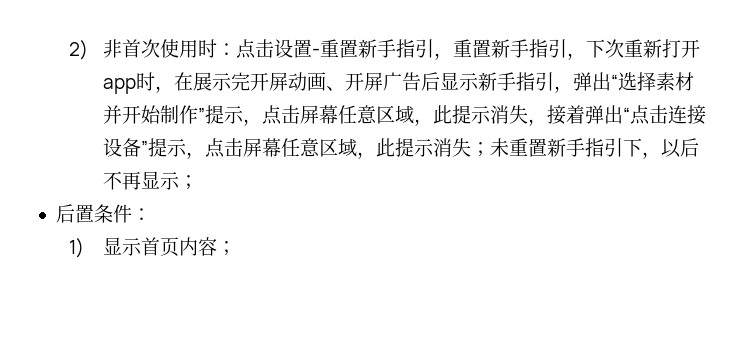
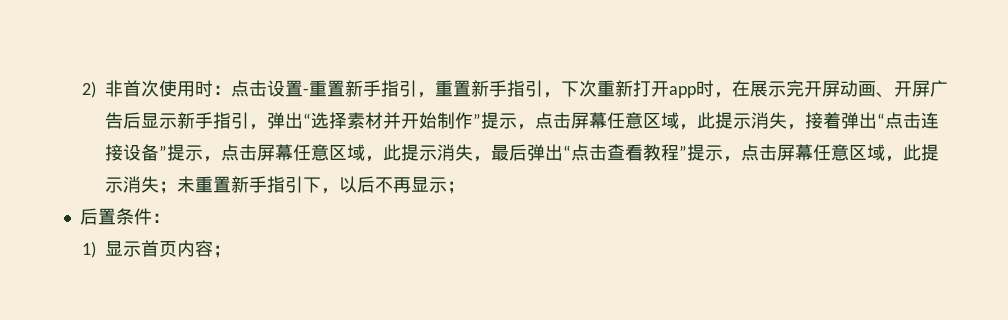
(471, 147) none -> [473,144,940,162] [105,176,160,193] ，最后弹出“点击查看教程”提示，点击屏幕任意区域，此提示消失

